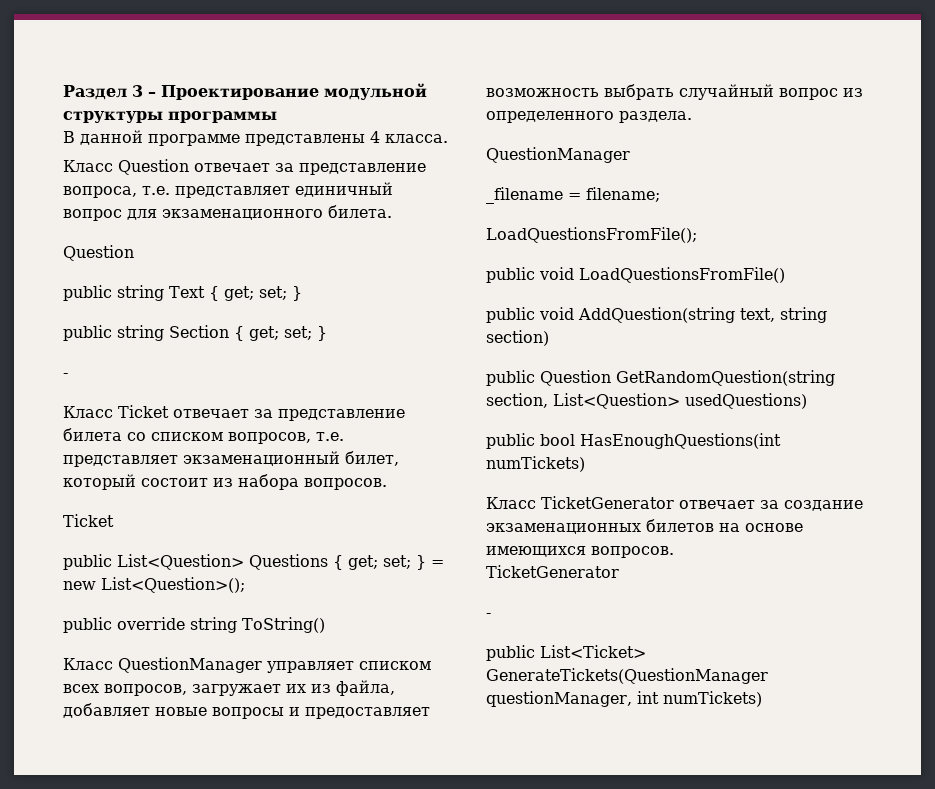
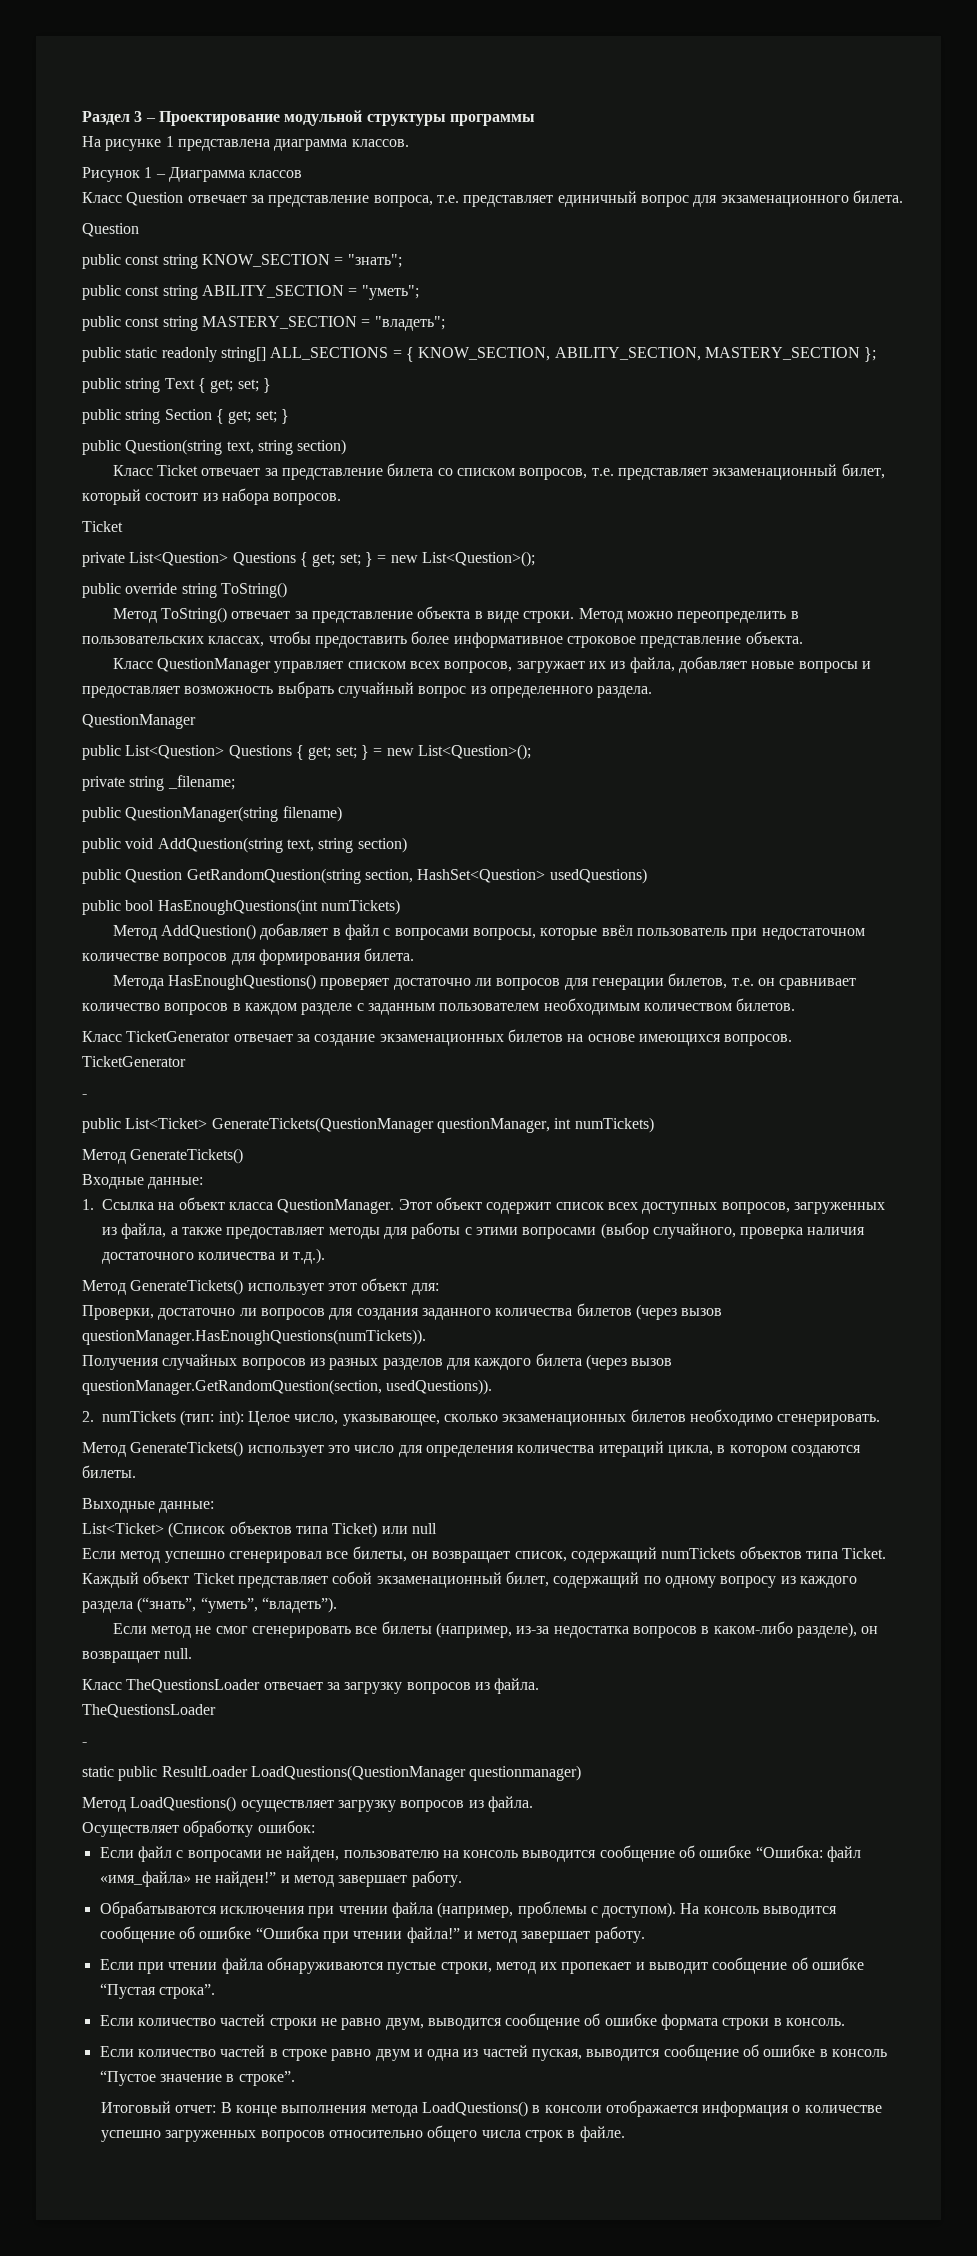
[63,130,448,146] В данной программе представлены 4 класса. -> [82,136,409,151] [82,167,303,182] На рисунке 1 представлена диаграмма классов. // Рисунок 1 – Диаграмма классов
(134, 253) none -> [82,254,402,269] [82,285,419,300] [82,316,445,331] [82,347,877,362] // public const string KNOW_SECTION = "знать"; // public const string ABILITY_SECTION = "уметь"; // public const string MASTERY_SECTION = "владеть"; // public static readonly string[] ALL_SECTIONS = { KNOW_SECTION, ABILITY_SECTION, MASTERY_SECTION };
[63,373,68,378] - -> [82,439,347,455] public Question(string text, string section)
[63,554,112,570] public -> [82,552,125,567] private
(325, 625) none -> [112,606,799,623] [82,631,803,648] // Метод ToString() отвечает за представление объекта в виде строки. Метод можно переопределить в пользовательских классах, чтобы предоставить более информативное строковое представление объекта.
[486,187,660,204] [486,227,697,243] [486,267,785,283] _filename = filename; // LoadQuestionsFromFile(); // public void LoadQuestionsFromFile() -> [82,744,531,760] [82,775,235,791] [82,806,342,822] public List<Question> Questions { get; set; } = new List<Question>(); // private string _filename; // public QuestionManager(string filename)
[553,393,680,409] List<Question> -> [417,869,546,883] HashSet<Question>
(585, 464) none -> [112,923,865,940] [82,948,415,965] [112,973,857,990] [82,998,796,1015] // Метод AddQuestion() добавляет в файл с вопросами вопросы, которые ввёл пользователь при недостаточном количестве вопросов для формирования билета. // Метода HasEnoughQuestions() проверяет достаточно ли вопросов для генерации билетов, т.е. он сравнивает количество вопросов в каждом разделе с заданным пользователем необходимым количеством билетов.
(762, 699) none -> [82,1148,244,1164] [82,1174,204,1189] [82,1197,885,1214] [102,1222,866,1239] [102,1248,325,1264] [82,1278,439,1295] [82,1303,723,1320] [82,1329,426,1345] [82,1353,673,1370] [82,1379,493,1395] [82,1409,881,1426] [82,1441,861,1457] [82,1465,136,1478] [82,1498,215,1513] [82,1521,437,1538] [82,1546,887,1563] [82,1571,857,1588] [82,1597,337,1613] [112,1621,879,1638] [82,1648,193,1663] [82,1678,540,1694] [82,1704,216,1718] [82,1742,87,1746] [82,1765,582,1781] [82,1796,533,1812] [82,1820,315,1837] [99,1845,862,1862] [99,1870,462,1887] [99,1901,838,1918] [99,1926,645,1943] [99,1957,865,1974] [99,1983,215,1999] [99,2013,846,2030] [99,2044,888,2061] [99,2070,295,2086] [100,2100,882,2117] [100,2125,625,2142] // Метод GenerateTickets() // Входные данные: // 1. Ссылка на объект класса QuestionManager. Этот объект содержит список всех доступных вопросов, загруженных из файла, а также предоставляет методы для работы с этими вопросами (выбор случайного, проверка наличия достаточного количества и т.д.). // Метод GenerateTickets() использует этот объект для: // Проверки, достаточно ли вопросов для создания заданного количества билетов (через вызов questionManager.HasEnoughQuestions(numTickets)). // Получения случайных вопросов из разных разделов для каждого билета (через вызов questionManager.GetRandomQuestion(section, usedQuestions)). // 2. numTickets (тип: int): Целое число, указывающее, сколько экзаменационных билетов необходимо сгенерировать. // Метод GenerateTickets() использует это число для определения количества итераций цикла, в котором создаются билеты. // Выходные данные: // List<Ticket> (Список объектов типа Ticket) или null // Если метод успешно сгенерировал все билеты, он возвращает список, содержащий numTickets объектов типа Ticket. Каждый объект Ticket представляет собой экзаменационный билет, содержащий по одному вопросу из каждого раздела (“знать”, “уметь”, “владеть”). // Если метод не смог сгенерировать все билеты (например, из-за недостатка вопросов в каком-либо разделе), он возвращает null. // Класс TheQuestionsLoader отвечает за загрузку вопросов из файла. // TheQuestionsLoader // - // static public ResultLoader LoadQuestions(QuestionManager questionmanager) // Метод LoadQuestions() осуществляет загрузку вопросов из файла. // Осуществляет обработку ошибок: // Если файл с вопросами не найден, пользователю на консоль выводится сообщение об ошибке “Ошибка: файл «имя_файла» не найден!” и метод завершает работу. // Обрабатываются исключения при чтении файла (например, проблемы с доступом). На консоль выводится сообщение об ошибке “Ошибка при чтении файла!” и метод завершает работу. // Если при чтении файла обнаруживаются пустые строки, метод их пропекает и выводит сообщение об ошибке “Пустая строка”. // Если количество частей строки не равно двум, выводится сообщение об ошибке формата строки в консоль. // Если количество частей в строке равно двум и одна из частей пуская, выводится сообщение об ошибке в консоль “Пустое значение в строке”. // Итоговый отчет: В конце выполнения метода LoadQuestions() в консоли отображается информация о количестве успешно загруженных вопросов относительно общего числа строк в файле.

